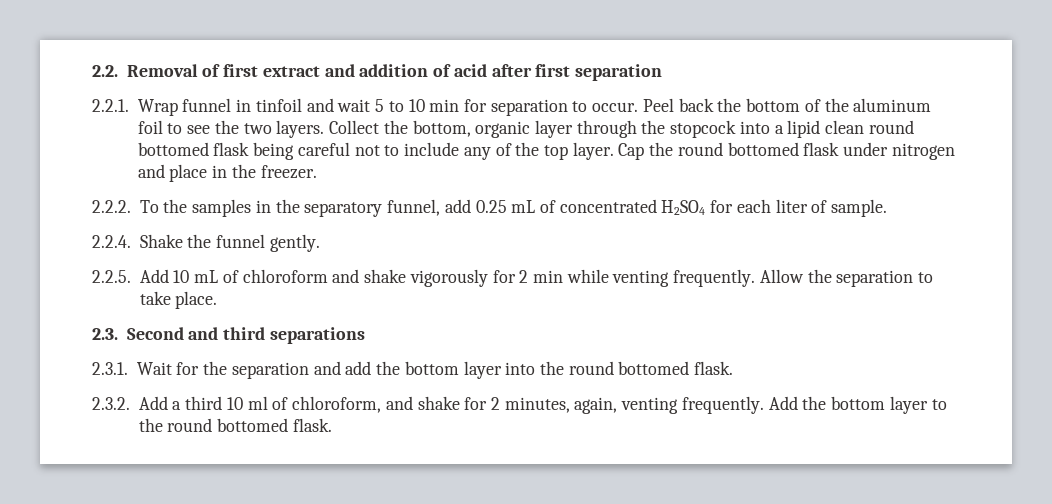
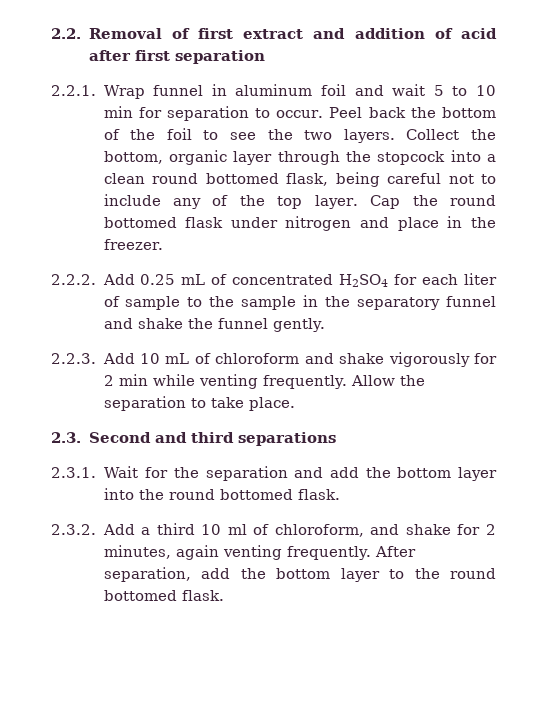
[255,98,302,112] tinfoil -> [235,84,346,96] aluminum foil
[853,98,932,112] aluminum -> (156, 134) none
[787,120,821,138] lipid -> (496, 158) none
[213,142,250,156] flask -> [286,173,328,186] flask,
[139,199,471,217] To the samples in the separatory funnel, add -> [102,274,135,285] Add
[831,199,888,217] [92,234,183,248] sample. // 2.2.4. Shake -> [125,295,496,310] [103,318,183,329] sample to the sample in the separatory funnel and shake
[92,270,131,283] 2.2.5. -> [51,353,96,364] 2.2.3.
[574,396,798,414] again, venting frequently. Add -> [175,545,417,560] [103,567,230,582] again venting frequently. After separation, add

